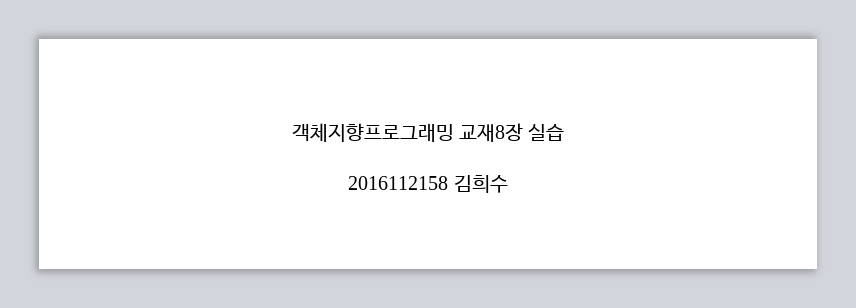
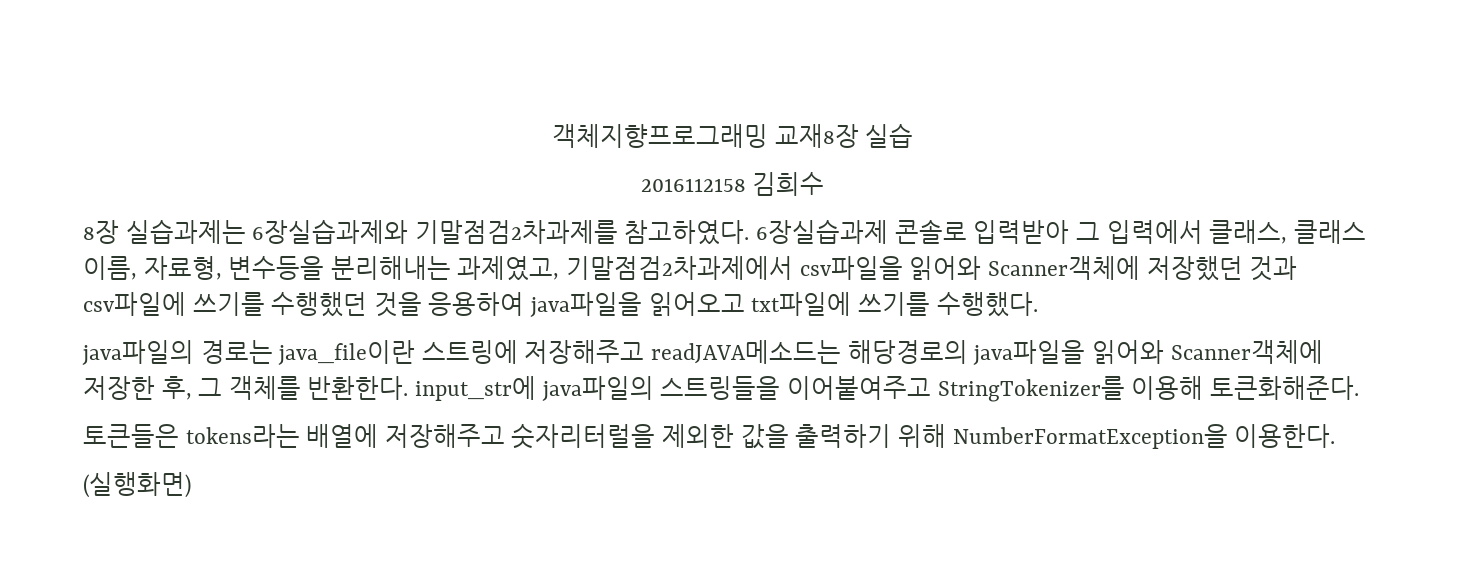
(508, 184) none -> [83,219,1366,245] [83,256,1298,281] [83,292,1038,317] [82,340,1323,365] [83,376,1359,402] [83,423,1336,449] [83,472,191,498] // 8장 실습과제는 6장실습과제와 기말점검2차과제를 참고하였다. 6장실습과제 콘솔로 입력받아 그 입력에서 클래스, 클래스 이름, 자료형, 변수등을 분리해내는 과제였고, 기말점검2차과제에서 csv파일을 읽어와 Scanner객체에 저장했던 것과 csv파일에 쓰기를 수행했던 것을 응용하여 java파일을 읽어오고 txt파일에 쓰기를 수행했다. // java파일의 경로는 java_file이란 스트링에 저장해주고 readJAVA메소드는 해당경로의 java파일을 읽어와 Scanner객체에 저장한 후, 그 객체를 반환한다. input_str에 java파일의 스트링들을 이어붙여주고 StringTokenizer를 이용해 토큰화해준다. // 토큰들은 tokens라는 배열에 저장해주고 숫자리터럴을 제외한 값을 출력하기 위해 NumberFormatException을 이용한다. // (실행화면)

